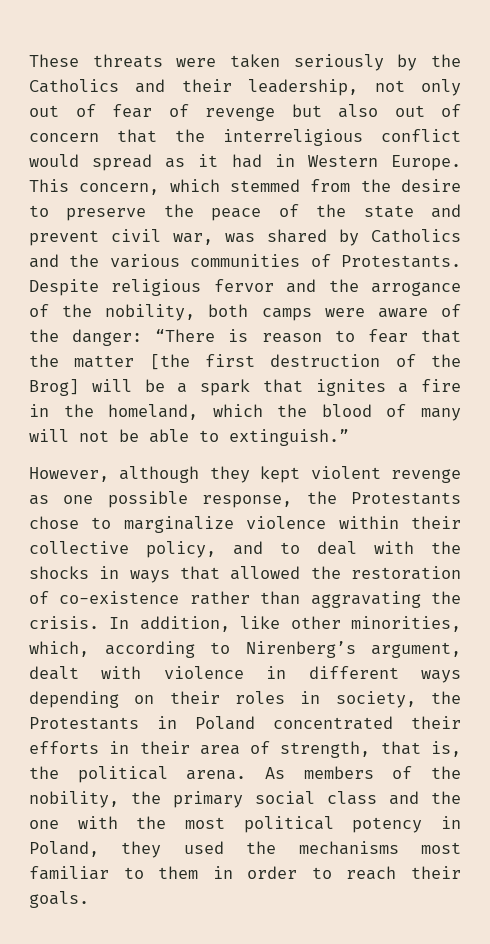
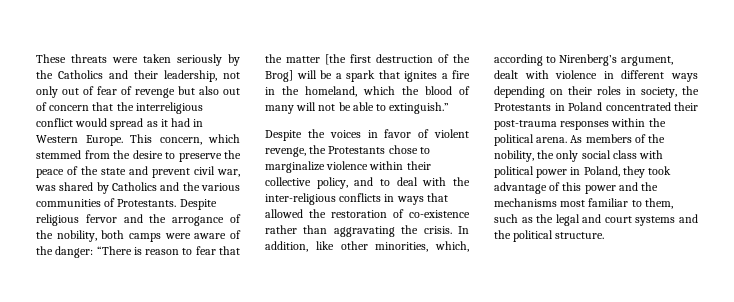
[29,466,461,483] [29,491,293,508] However, although they kept violent revenge as one possible response, -> [265,129,469,141] [265,147,306,157] Despite the voices in favor of violent revenge,
[29,566,89,579] shocks -> [265,193,382,205] inter-religious conflicts
[29,741,461,758] efforts in their area of strength, that is, -> [494,118,646,130] post-trauma responses within
[173,791,243,808] primary -> [556,150,579,162] only
[389,791,461,805] [29,816,461,833] [29,841,224,858] and the one with the most political potency in Poland, they used -> [639,150,664,159] [494,166,672,178] [494,182,638,194] with political power in Poland, they took advantage of this power and
[158,866,461,880] [29,891,89,908] them in order to reach their goals. -> [644,198,673,209] [494,214,698,226] [494,230,605,242] them, such as the legal and court systems and the political structure.

